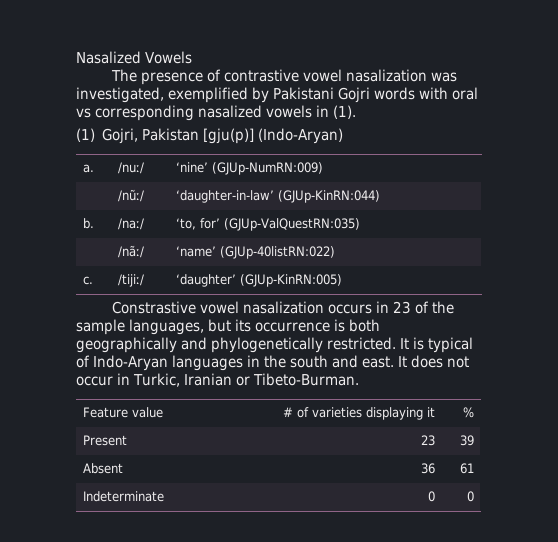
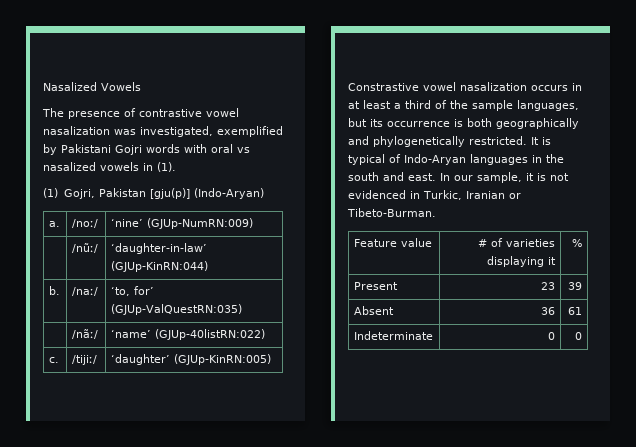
[95,105,194,121] corresponding -> (250, 150) none
[117,162,144,174] /nuː/ -> [71,219,98,228] /noː/
[393,301,412,314] 23 -> [348,100,431,109] at least a third
[398,355,469,368] [76,376,113,386] It does not occur -> [440,172,569,183] [348,190,406,199] In our sample, it is not evidenced

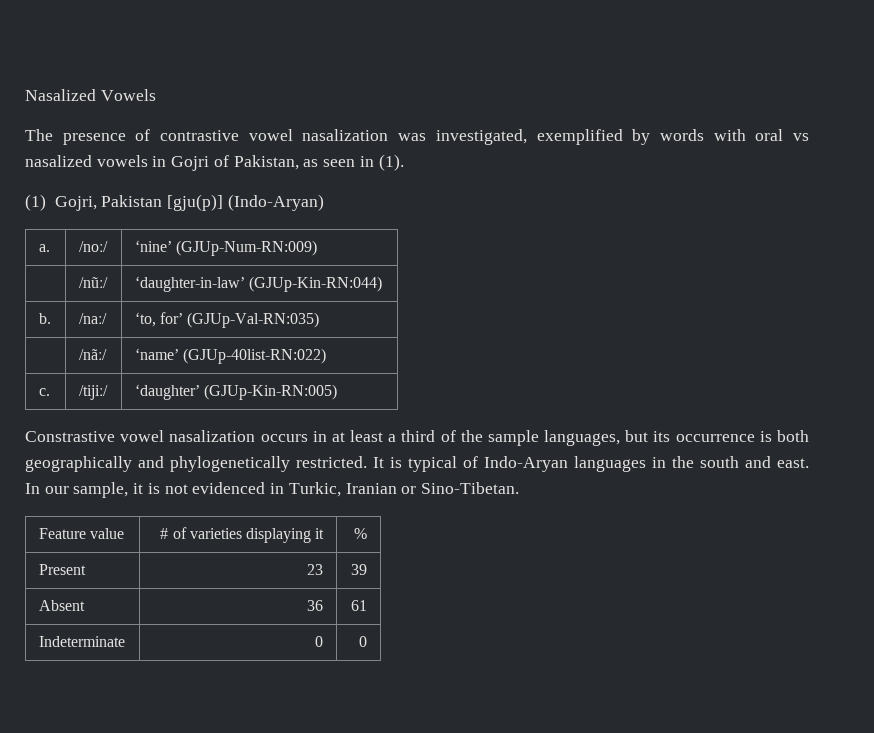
[61,144,142,155] Pakistani Gojri -> (651, 137) none
(153, 167) none -> [171,155,374,171] Gojri of Pakistan, as seen in
[146,218,253,229] (GJUp-NumRN:009) -> [175,240,317,256] (GJUp-Num-RN:009)
[110,261,208,272] (GJUp-KinRN:044) -> [248,276,382,292] (GJUp-Kin-RN:044)
[110,304,242,315] (GJUp-ValQuestRN:035) -> [187,312,320,328] (GJUp-Val-RN:035)
[154,329,265,340] (GJUp-40listRN:022) -> [182,348,326,364] (GJUp-40list-RN:022)
[173,354,271,365] (GJUp-KinRN:005) -> [203,384,337,400] (GJUp-Kin-RN:005)
[347,208,436,217] Tibeto-Burman. -> [420,482,519,494] Sino-Tibetan.

